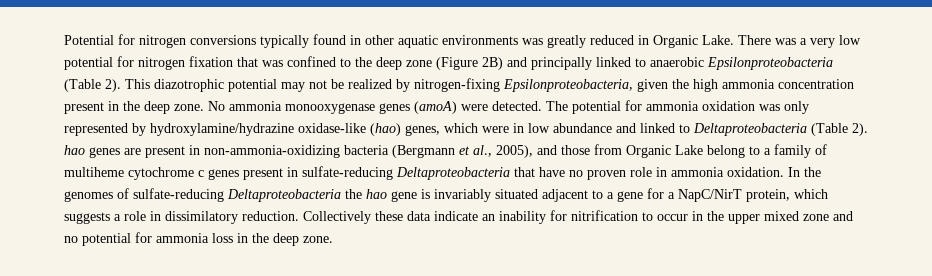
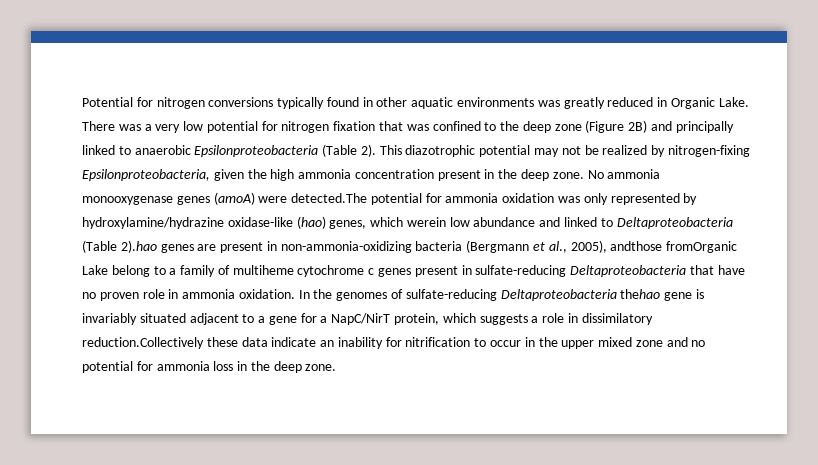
[492,101,568,111] detected. The -> [291,193,368,203] detected.The
[482,123,524,133] were in -> [406,217,446,227] werein
[852,123,868,136] [64,145,85,155] 2). hao -> [120,240,157,253] 2).hao
[537,144,671,158] and those from Organic -> [610,241,738,253] andthose fromOrganic
[345,189,387,199] the hao -> [620,289,661,299] thehao
[242,211,371,224] reduction. Collectively -> [82,337,204,349] reduction.Collectively

